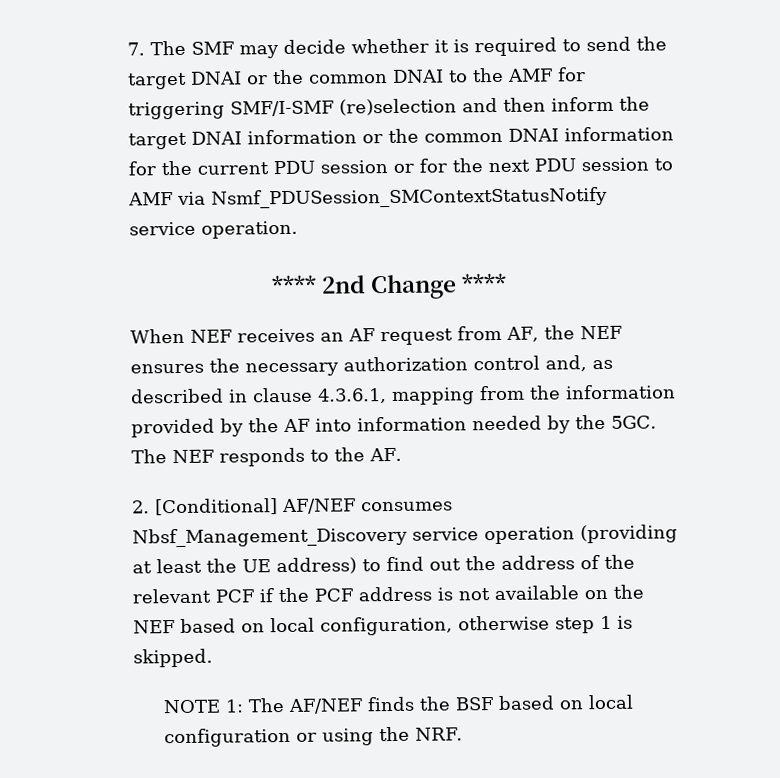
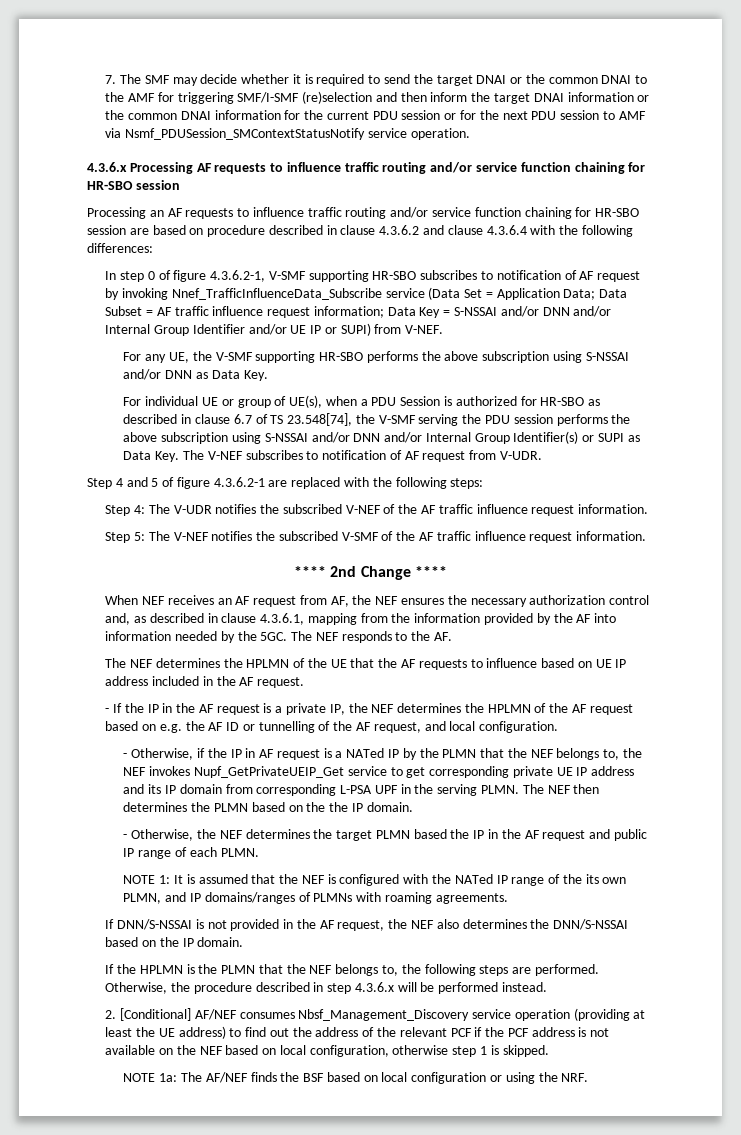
(299, 229) none -> [87,162,646,174] [87,180,180,190] [87,207,640,219] [87,225,633,237] [87,243,153,253] [105,270,641,282] [105,287,628,300] [105,306,612,318] [105,323,444,336] [123,351,629,363] [123,369,268,381] [123,395,601,408] [123,413,631,426] [123,431,640,444] [123,450,542,462] [87,477,484,489] [105,504,649,516] [105,531,647,543] // 4.3.6.x Processing AF requests to influence traffic routing and/or service function chaining for HR-SBO session // Processing an AF requests to influence traffic routing and/or service function chaining for HR-SBO session are based on procedure described in clause 4.3.6.2 and clause 4.3.6.4 with the following differences: // In step 0 of figure 4.3.6.2-1, V-SMF supporting HR-SBO subscribes to notification of AF request by invoking Nnef_TrafficInfluenceData_Subscribe service (Data Set = Application Data; Data Subset = AF traffic influence request information; Data Key = S-NSSAI and/or DNN and/or Internal Group Identifier and/or UE IP or SUPI) from V-NEF. // For any UE, the V-SMF supporting HR-SBO performs the above subscription using S-NSSAI and/or DNN as Data Key. // For individual UE or group of UE(s), when a PDU Session is authorized for HR-SBO as described in clause 6.7 of TS 23.548[74], the V-SMF serving the PDU session performs the above subscription using S-NSSAI and/or DNN and/or Internal Group Identifier(s) or SUPI as Data Key. The V-NEF subscribes to notification of AF request from V-UDR. // Step 4 and 5 of figure 4.3.6.2-1 are replaced with the following steps: // Step 4: The V-UDR notifies the subscribed V-NEF of the AF traffic influence request information. // Step 5: The V-NEF notifies the subscribed V-SMF of the AF traffic influence request information.
(403, 454) none -> [105,658,627,670] [105,676,305,688] [105,703,633,715] [105,721,559,733] [123,748,643,760] [123,766,635,778] [123,784,600,796] [123,802,413,812] [123,829,647,841] [123,847,259,859] [123,874,627,886] [123,892,508,904] [105,919,629,931] [105,937,244,947] [105,964,599,976] [105,982,548,994] // The NEF determines the HPLMN of the UE that the AF requests to influence based on UE IP address included in the AF request. // - If the IP in the AF request is a private IP, the NEF determines the HPLMN of the AF request based on e.g. the AF ID or tunnelling of the AF request, and local configuration. // - Otherwise, if the IP in AF request is a NATed IP by the PLMN that the NEF belongs to, the NEF invokes Nupf_GetPrivateUEIP_Get service to get corresponding private UE IP address and its IP domain from corresponding L-PSA UPF in the serving PLMN. The NEF then determines the PLMN based on the the IP domain. // - Otherwise, the NEF determines the target PLMN based the IP in the AF request and public IP range of each PLMN. // NOTE 1: It is assumed that the NEF is configured with the NATed IP range of the its own PLMN, and IP domains/ranges of PLMNs with roaming agreements. // If DNN/S-NSSAI is not provided in the AF request, the NEF also determines the DNN/S-NSSAI based on the IP domain. // If the HPLMN is the PLMN that the NEF belongs to, the following steps are performed. Otherwise, the procedure described in step 4.3.6.x will be performed instead.
[224,699,244,713] 1: -> [159,1073,178,1082] 1a:

